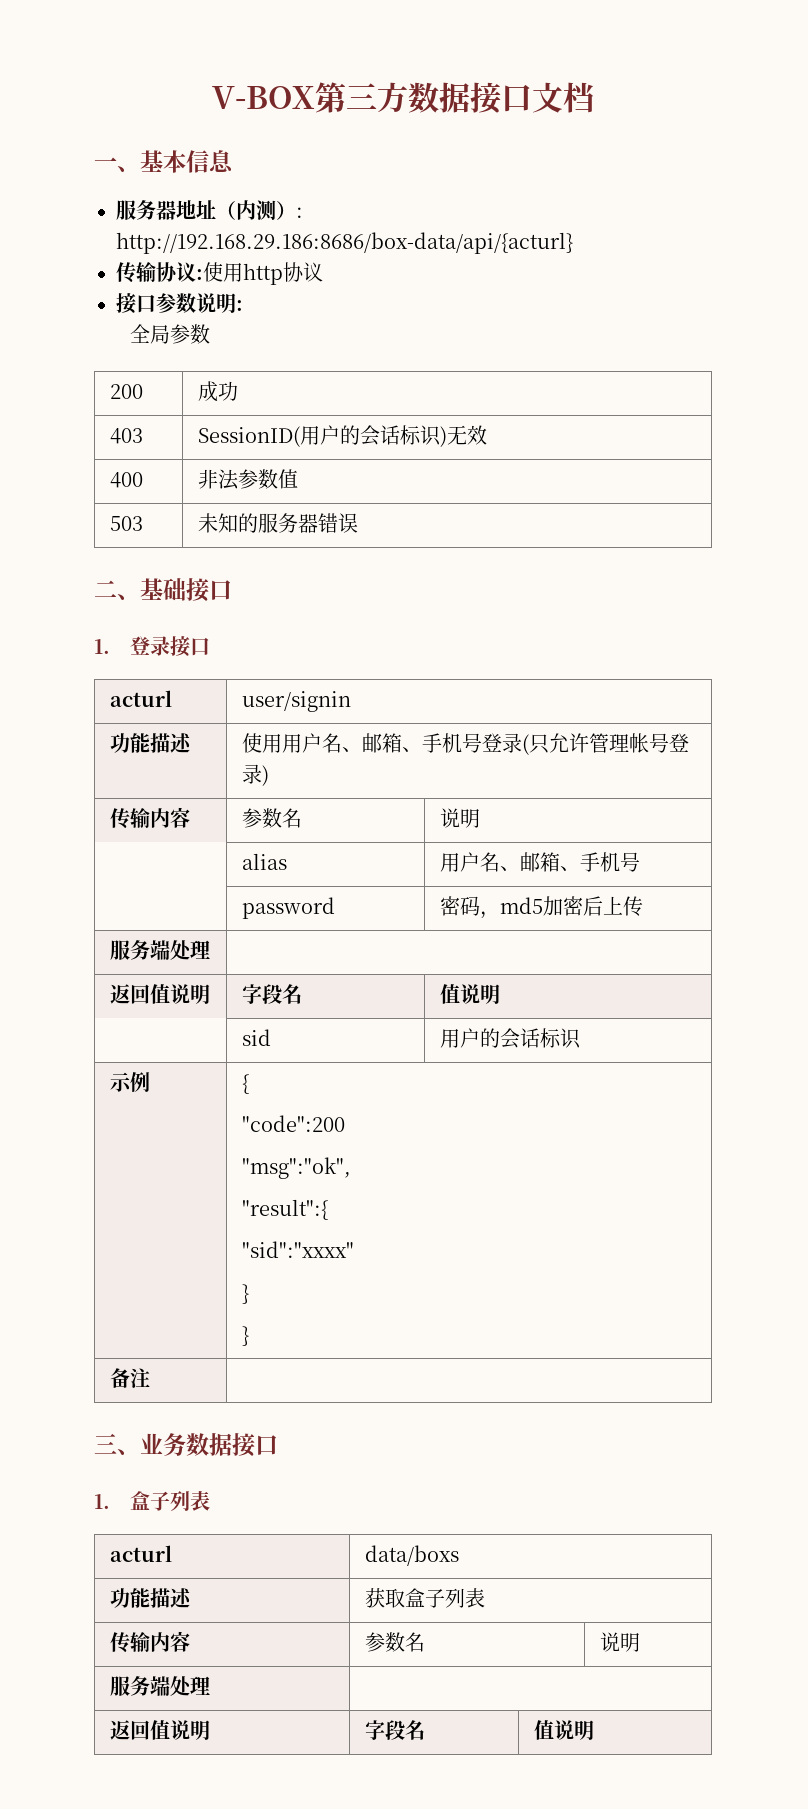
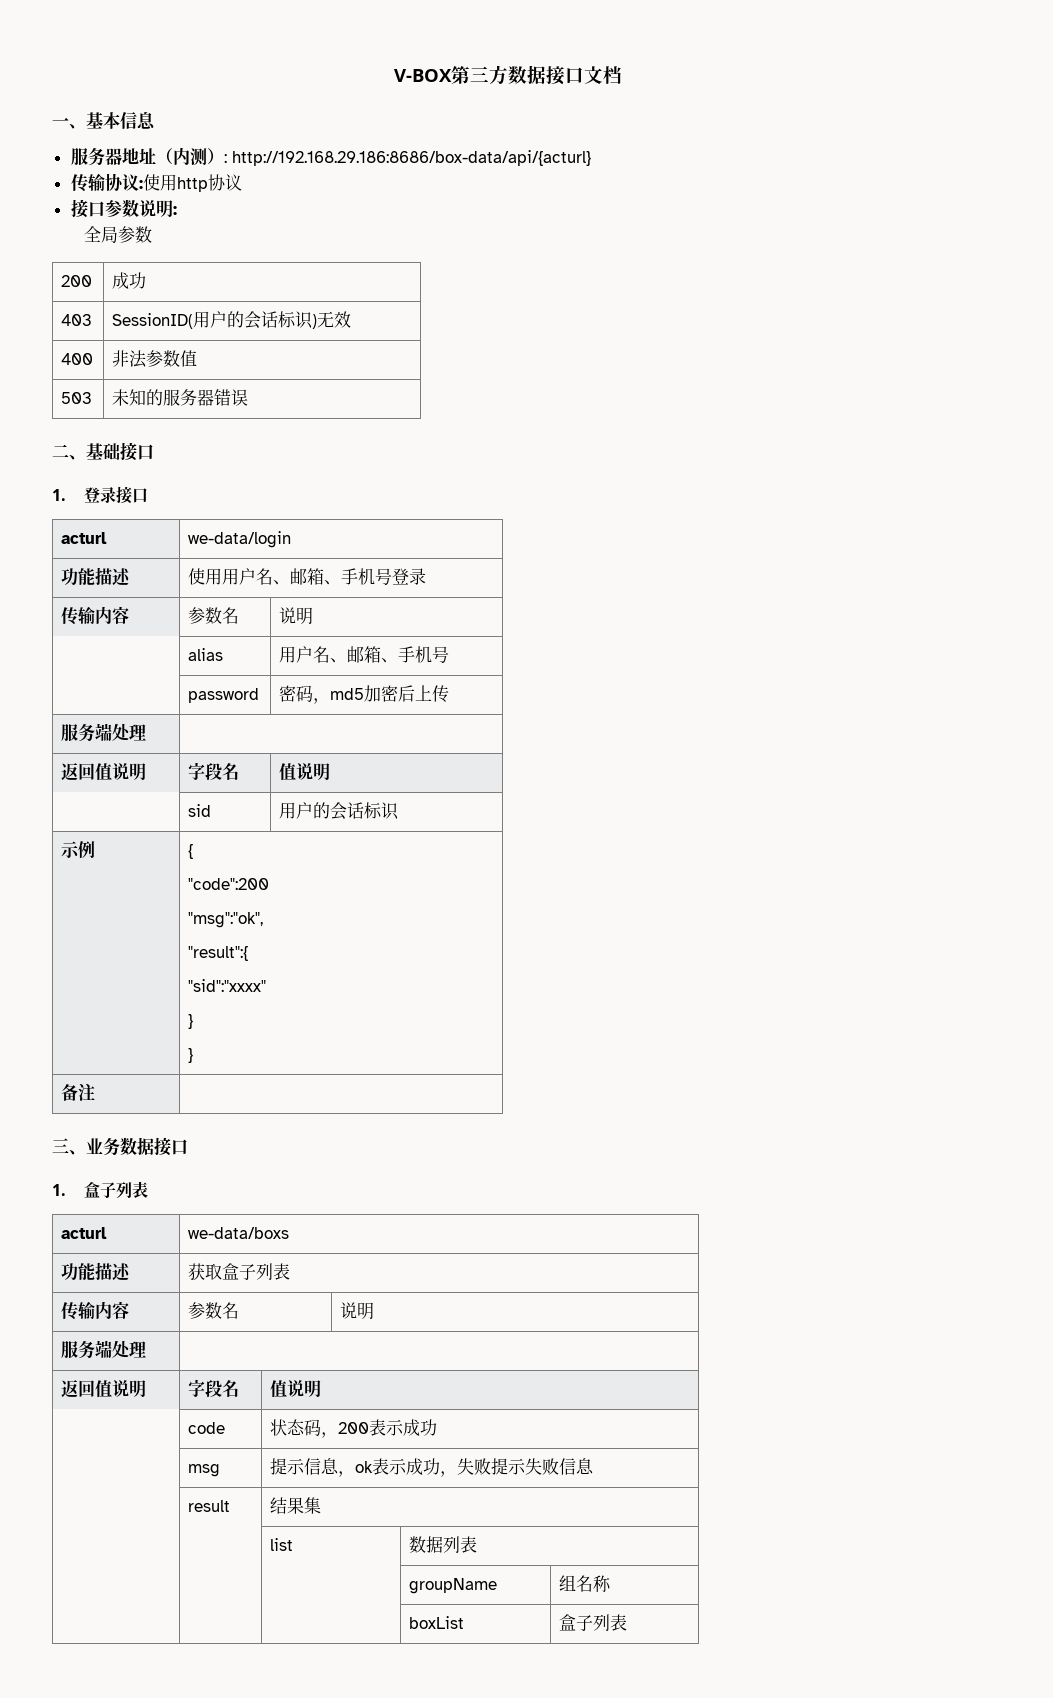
[241,691,351,712] user/signin -> [188,531,292,548] we-data/login
[521,733,689,755] [241,764,269,786] (只允许管理帐号登录) -> (427, 576) none
[364,1545,459,1566] data/boxs -> [188,1227,290,1239] we-data/boxs
(594, 1730) none -> [188,1422,226,1434] [270,1419,438,1438] [188,1464,221,1477] [270,1458,595,1477] [188,1500,231,1512] [270,1497,322,1514] [270,1538,294,1551] [409,1536,478,1553] [409,1578,498,1594] [559,1575,612,1592] [409,1616,465,1629] [559,1614,628,1631] // | code | 状态码，200表示成功 // | msg | 提示信息，ok表示成功，失败提示失败信息 // | result | 结果集 // | | list | 数据列表 // | | | groupName | 组名称 // | | | boxList | 盒子列表

